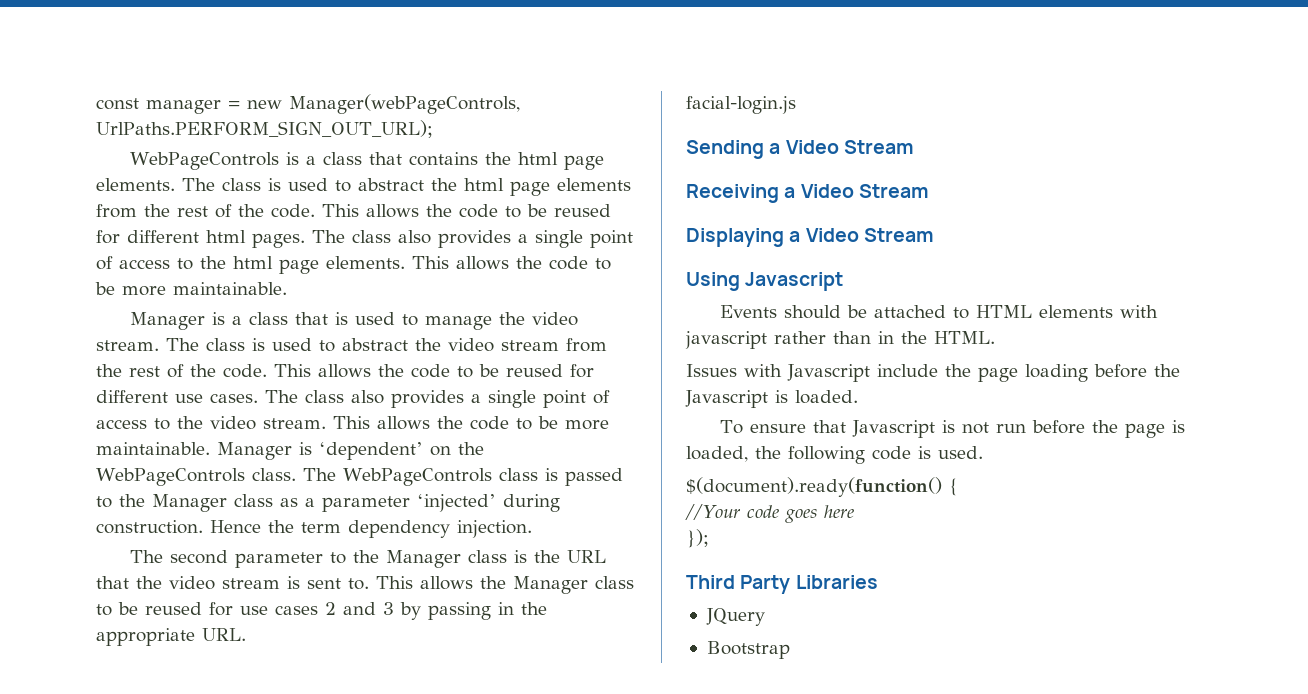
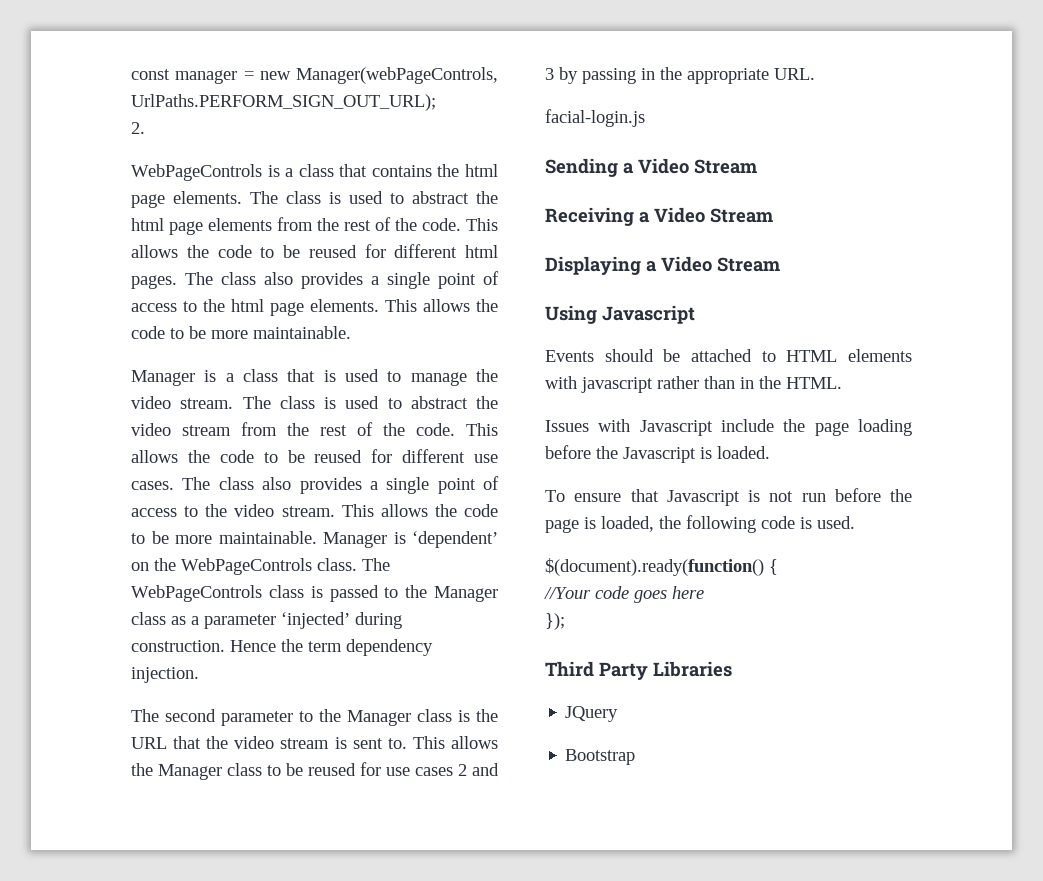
(433, 129) none -> [131,122,145,134] // 2.

